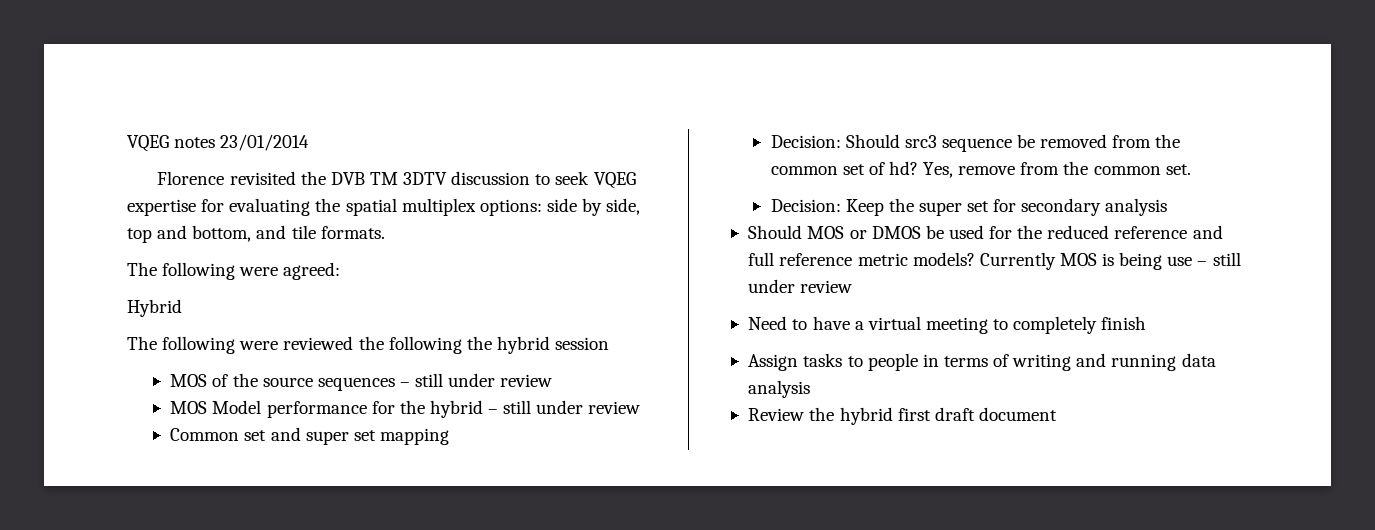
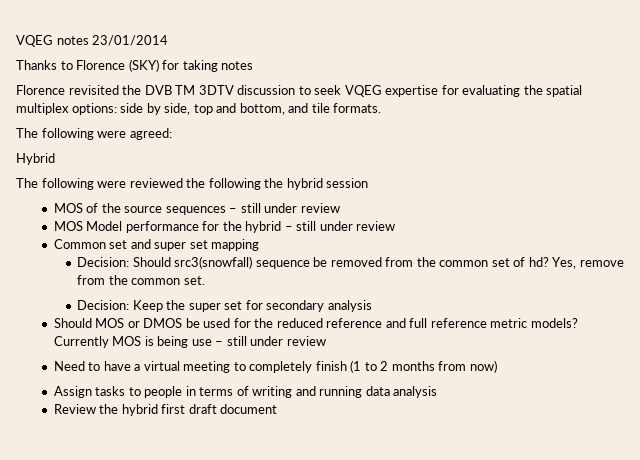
(310, 142) none -> [16,59,254,72] // Thanks to Florence (SKY) for taking notes
[904,135,937,148] src3 -> [174,256,253,269] src3(snowfall)
(1147, 323) none -> [350,360,497,373] (1 to 2 months from now)

